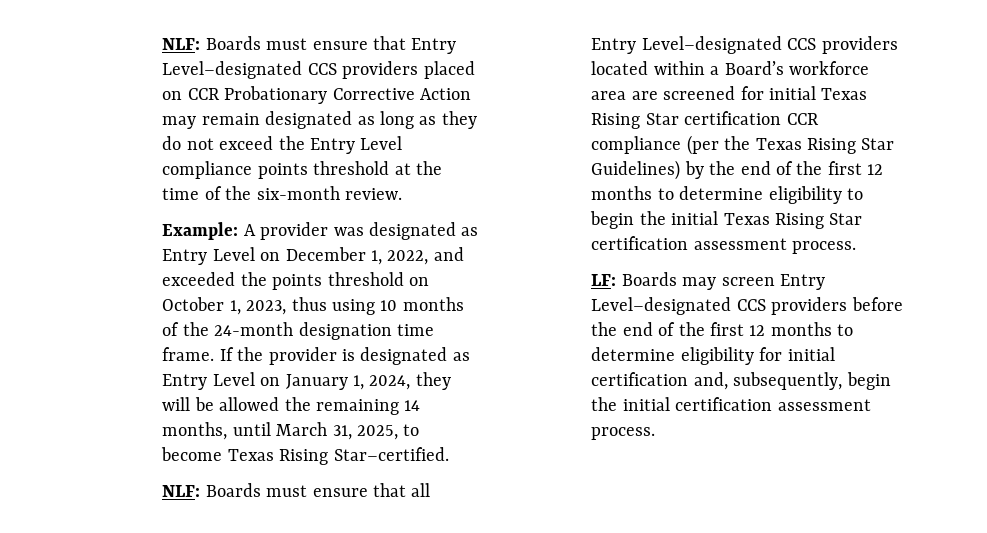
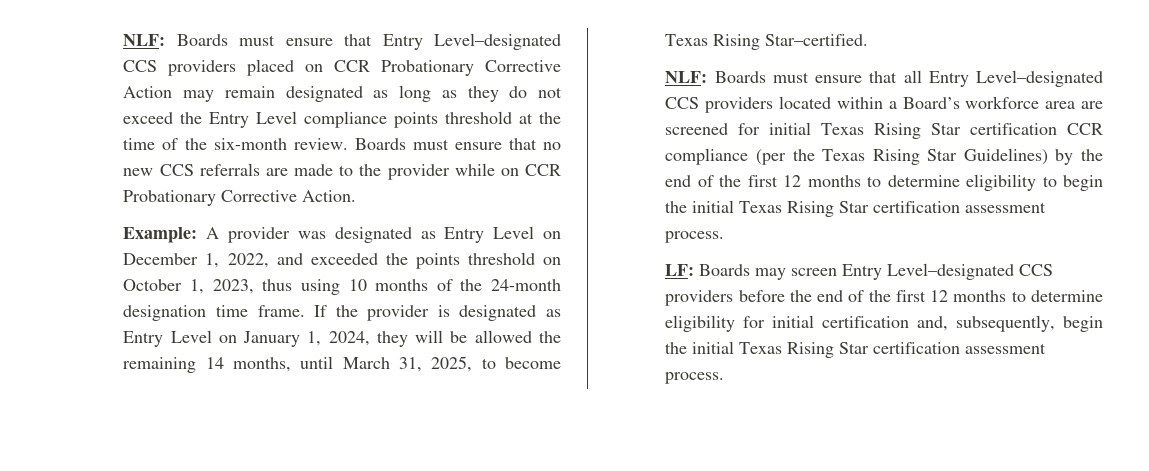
(402, 194) none -> [354,138,561,150] [123,163,561,180] [123,190,357,206] Boards must ensure that no new CCS referrals are made to the provider while on CCR Probationary Corrective Action.
(670, 404) none -> [739,342,870,358] Texas Rising Star

